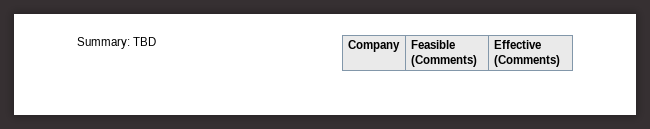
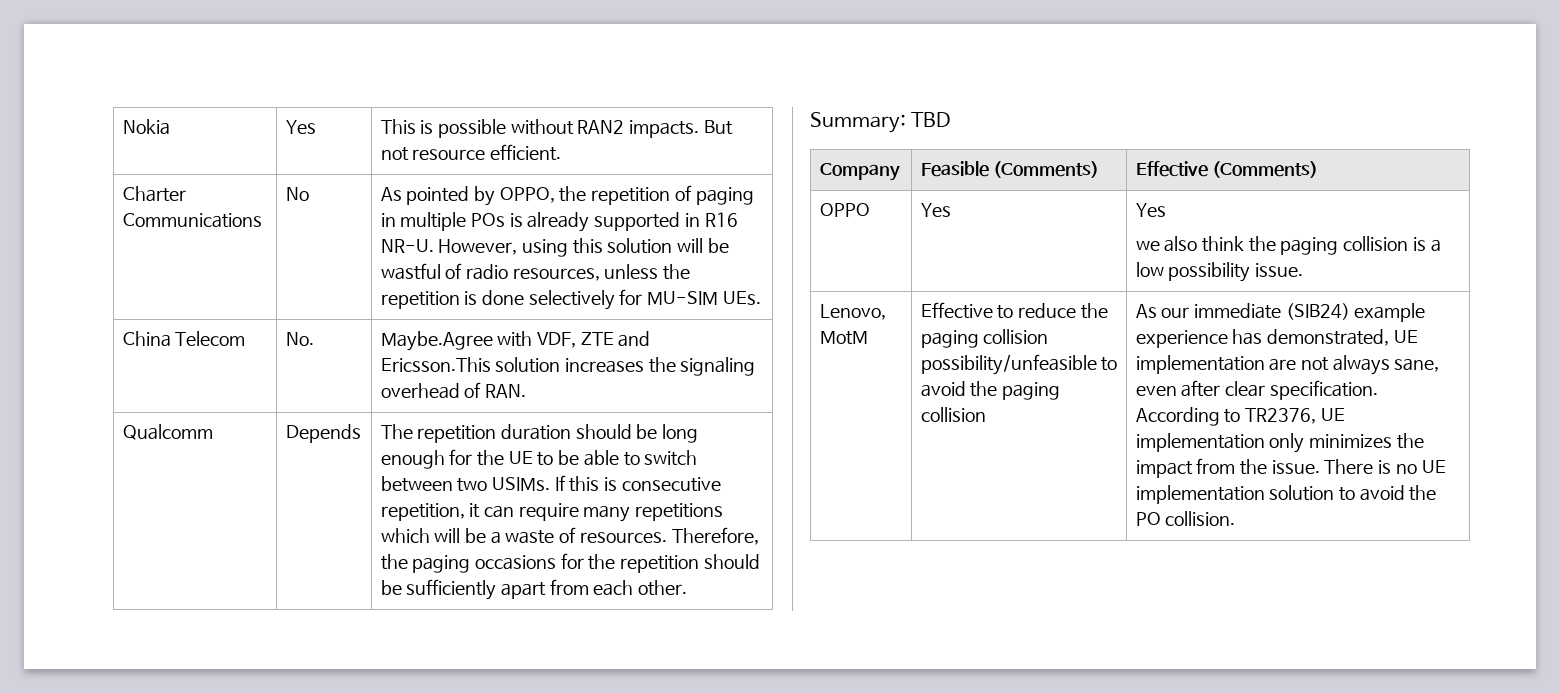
(77, 43) none -> [122,119,170,135] [285,120,316,134] [380,119,733,138] [380,144,562,161] [122,186,186,202] [122,213,262,228] [285,187,309,201] [380,185,754,206] [380,212,738,232] [380,238,729,257] [380,263,691,281] [380,289,761,310] [122,331,246,347] [285,332,314,346] [380,331,651,351] [380,357,756,376] [380,382,527,399] [122,424,213,440] [285,424,361,443] [380,424,699,443] [380,449,698,469] [380,475,721,492] [380,503,724,522] [380,527,759,545] [380,553,760,573] [380,579,688,600] Nokia | Yes | This is possible without RAN2 impacts. But not resource efficient. // Charter Communications | No | As pointed by OPPO, the repetition of paging in multiple POs is already supported in R16 NR-U. However, using this solution will be wastful of radio resources, unless the repetition is done selectively for MU-SIM UEs. // China Telecom | No. | Maybe.Agree with VDF, ZTE and Ericsson.This solution increases the signaling overhead of RAN. // Qualcomm | Depends | The repetition duration should be long enough for the UE to be able to switch between two USIMs. If this is consecutive repetition, it can require many repetitions which will be a waste of resources. Therefore, the paging occasions for the repetition should be sufficiently apart from each other. //
(560, 61) none -> [819,203,870,217] [920,203,951,217] [1135,203,1166,217] [1135,236,1441,255] [1135,262,1304,282] [819,304,886,320] [819,331,868,345] [920,302,1108,319] [920,329,1049,348] [920,354,1118,375] [920,381,1061,400] [920,407,986,422] [1135,303,1426,322] [1135,329,1418,348] [1135,355,1440,375] [1135,380,1378,400] [1135,407,1345,426] [1135,433,1424,453] [1135,458,1446,478] [1135,485,1437,504] [1135,511,1236,526] // OPPO | Yes | Yes // we also think the paging collision is a low possibility issue. // Lenovo, MotM | Effective to reduce the paging collision possibility/unfeasible to avoid the paging collision | As our immediate (SIB24) example experience has demonstrated, UE implementation are not always sane, even after clear specification. According to TR2376, UE implementation only minimizes the impact from the issue. There is no UE implementation solution to avoid the PO collision.

